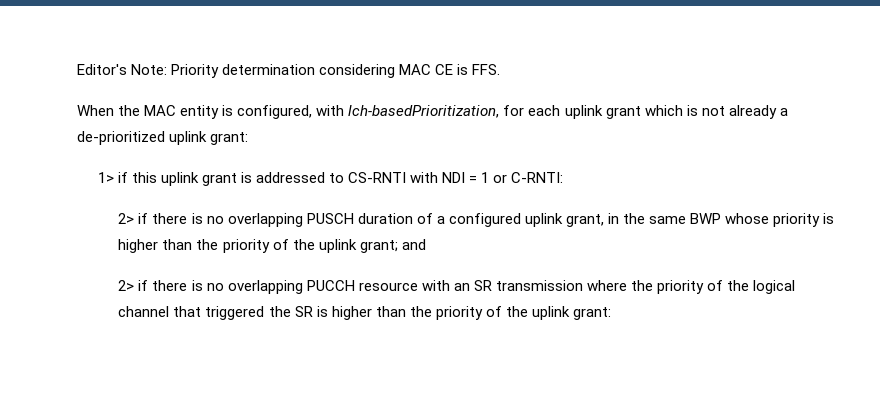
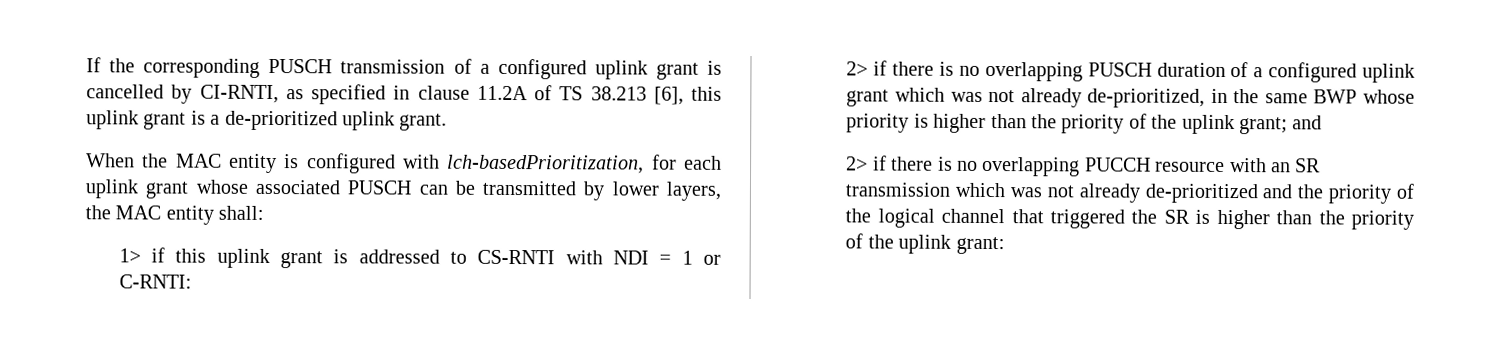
[77,64,501,78] Editor's Note: Priority determination considering MAC CE is FFS. -> [86,57,723,80] [86,84,722,105] [86,110,448,131] If the corresponding PUSCH transmission of a configured uplink grant is cancelled by CI-RNTI, as specified in clause 11.2A of TS 38.213 [6], this uplink grant is a de-prioritized uplink grant.
[237,105,313,119] configured, -> [306,153,396,174] configured
[644,105,788,119] [77,131,249,145] which is not already a de-prioritized uplink grant: -> [195,179,721,201] [85,205,265,225] whose associated PUSCH can be transmitted by lower layers, the MAC entity shall:
[565,214,604,227] grant, -> [846,87,1206,108] grant which was not already de-prioritized,
[586,280,627,291] where -> [955,182,1293,204] which was not already de-prioritized and

